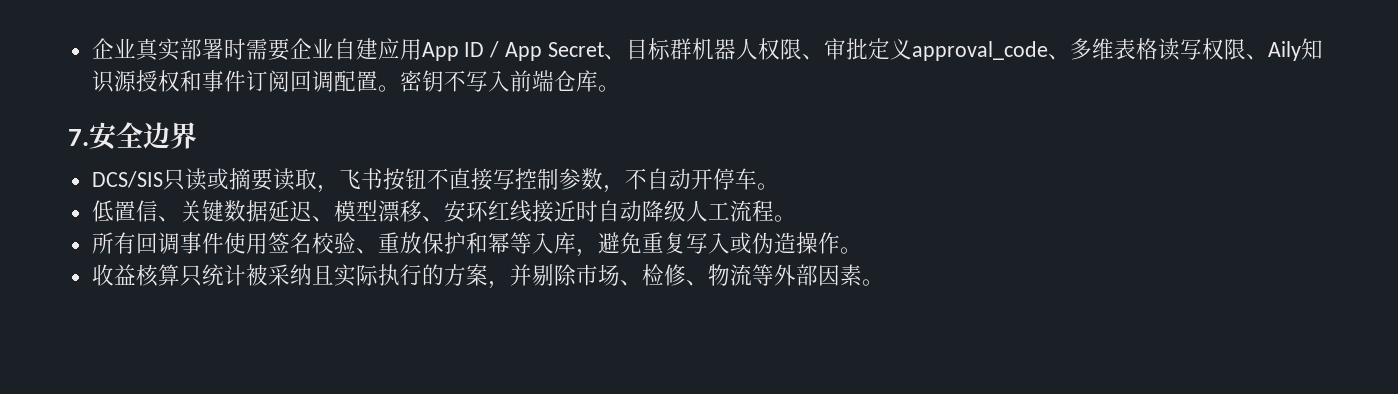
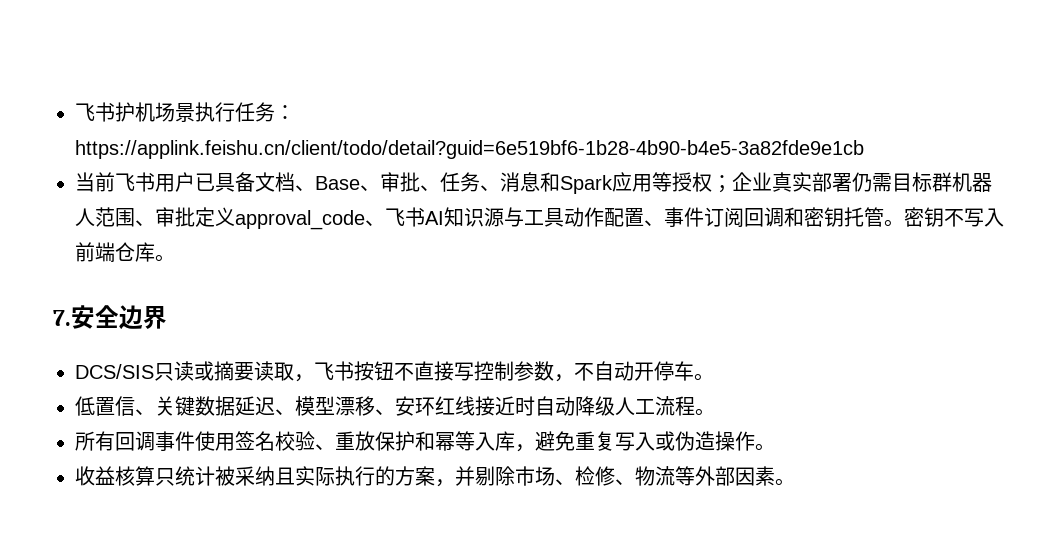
[91,38,626,61] 企业真实部署时需要企业自建应用App ID / App Secret、 -> [75,102,295,122] [75,140,864,159] [75,172,892,194] 飞书护机场景执行任务：https://applink.feishu.cn/client/todo/detail?guid=6e519bf6-1b28-4b90-b4e5-3a82fde9e1cb // 当前飞书用户已具备文档、Base、审批、任务、消息和Spark应用等授权；企业真实部署仍需
[757,38,802,60] 权限 -> [95,207,135,227] 范围
[1069,38,1323,61] [91,70,202,93] 多维表格读写权限、Aily知识源授权和 -> [385,207,664,227] 飞书AI知识源与工具动作配置、
[333,70,378,92] 配置 -> [784,207,884,227] 和密钥托管

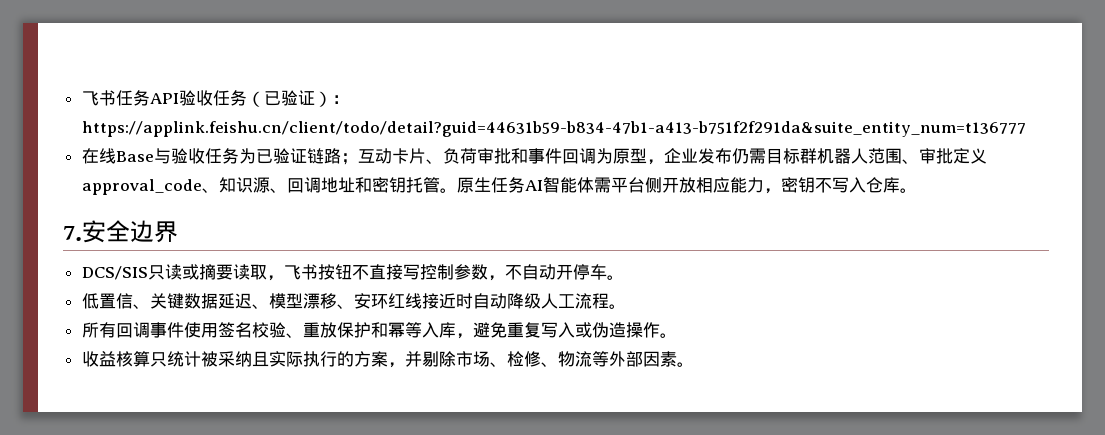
[75,102,295,122] [75,140,864,159] [75,172,852,194] 飞书护机场景执行任务：https://applink.feishu.cn/client/todo/detail?guid=6e519bf6-1b28-4b90-b4e5-3a82fde9e1cb // 当前飞书用户已具备文档、Base、审批、任务、消息和Spark应用等授权；企业真实部署 -> [81,90,349,107] [81,121,1026,137] [81,148,732,165] 飞书任务API验收任务（已验证）：https://applink.feishu.cn/client/todo/detail?guid=44631b59-b834-47b1-a413-b751f2f291da&suite_entity_num=t136777 // 在线Base与验收任务为已验证链路；互动卡片、负荷审批和事件回调为原型，企业发布
[385,207,904,227] 飞书AI知识源与工具动作配置、事件订阅回调和密钥托管。 -> [218,176,781,194] 知识源、回调地址和密钥托管。原生任务AI智能体需平台侧开放相应能力，
[75,242,115,262] 前端 -> (866, 185) none

